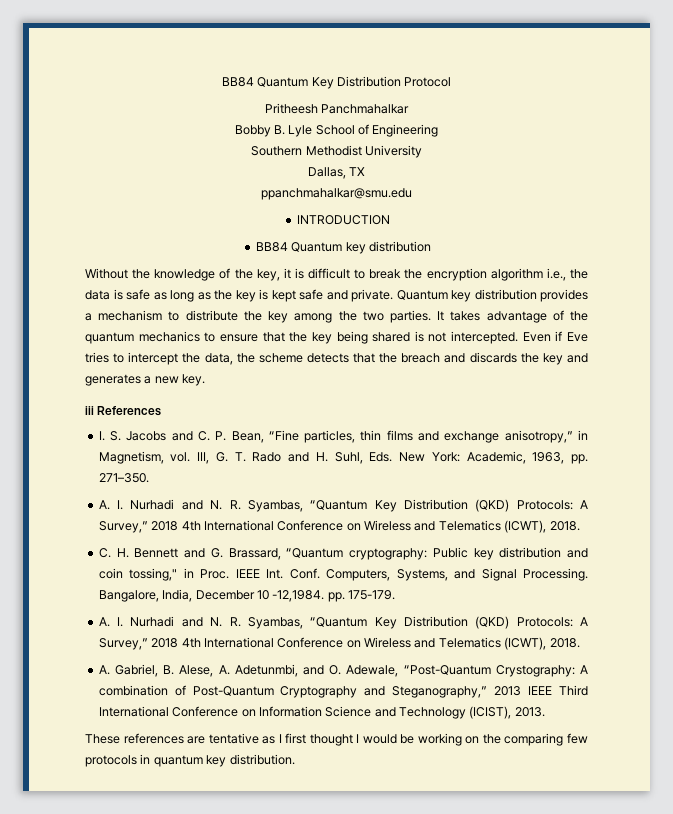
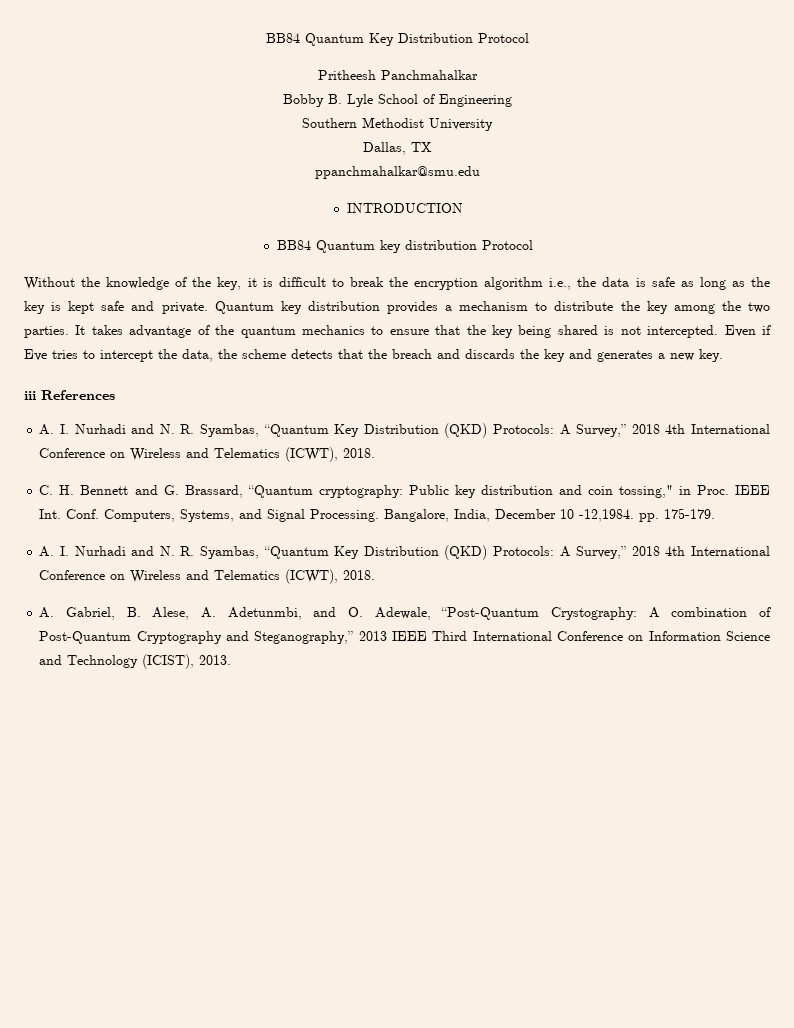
(431, 246) none -> [481,240,533,250] Protocol
[98,430,588,443] [98,451,588,464] [98,473,149,483] // I. S. Jacobs and C. P. Bean, “Fine particles, thin films and exchange anisotropy,” in Magnetism, vol. III, G. T. Rado and H. Suhl, Eds. New York: Academic, 1963, pp. 271–350. -> (115, 395) none
[85,733,589,746] [85,754,295,767] // These references are tentative as I first thought I would be working on the comparing few protocols in quantum key distribution. -> (232, 660) none

